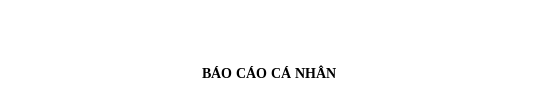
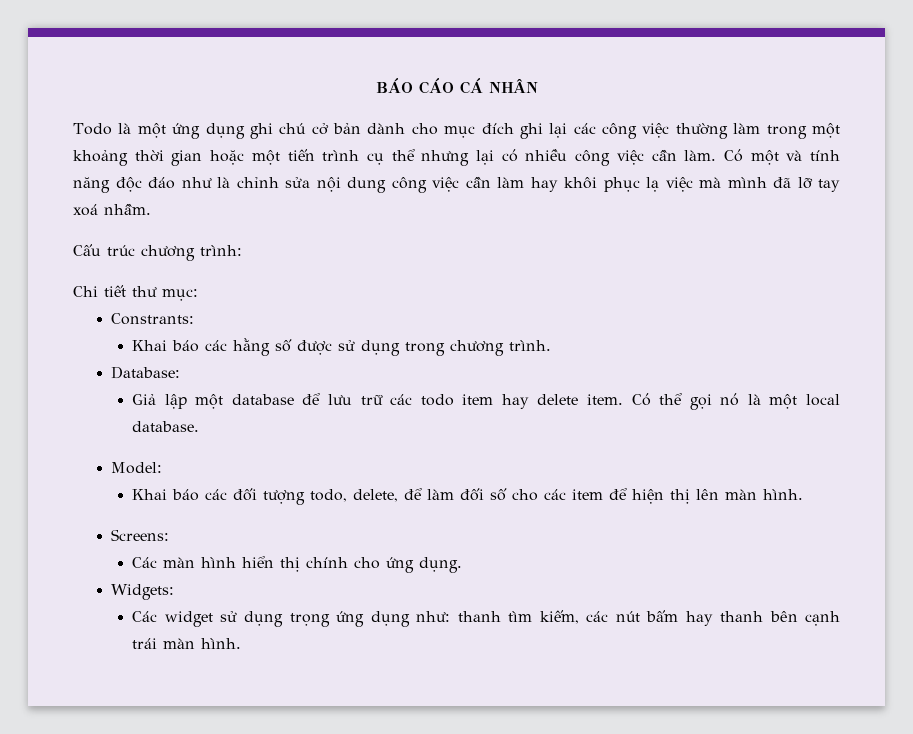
(336, 71) none -> [73,123,841,139] [73,149,841,166] [73,176,840,193] [73,203,151,216] [73,244,242,261] [73,285,198,301] [111,313,195,325] [132,338,552,356] [111,366,181,379] [132,393,841,410] [132,421,200,432] [111,462,163,474] [132,488,804,505] [111,529,170,541] [132,556,463,573] [111,584,175,600] [132,610,841,627] [132,638,242,649] // Todo là một ứng dụng ghi chú cở bản dành cho mục đích ghi lại các công việc thường làm trong một khoảng thời gian hoặc một tiến trình cụ thể nhưng lại có nhiều công việc cần làm. Có một và tính năng độc đáo như là chỉnh sửa nội dung công việc cần làm hay khôi phục lạ việc mà mình đã lỡ tay xoá nhầm. // Cấu trúc chương trình: // Chi tiết thư mục: // Constrants: // Khai báo các hằng số được sử dụng trong chương trình. // Database: // Giả lập một database để lưu trữ các todo item hay delete item. Có thể gọi nó là một local database. // Model: // Khai báo các đối tượng todo, delete, để làm đối số cho các item để hiện thị lên màn hình. // Screens: // Các màn hình hiển thị chính cho ứng dụng. // Widgets: // Các widget sử dụng trọng ứng dụng như: thanh tìm kiếm, các nút bấm hay thanh bên cạnh trái màn hình.

